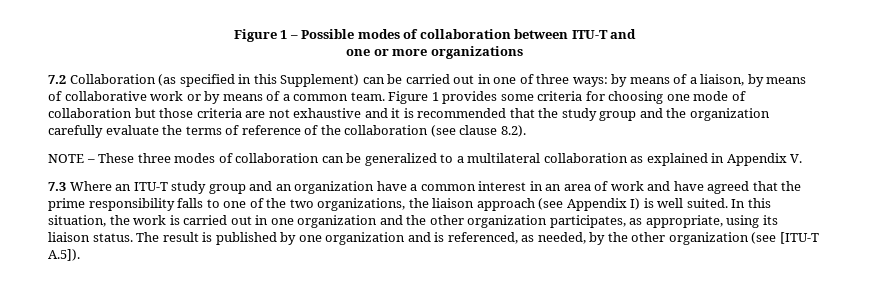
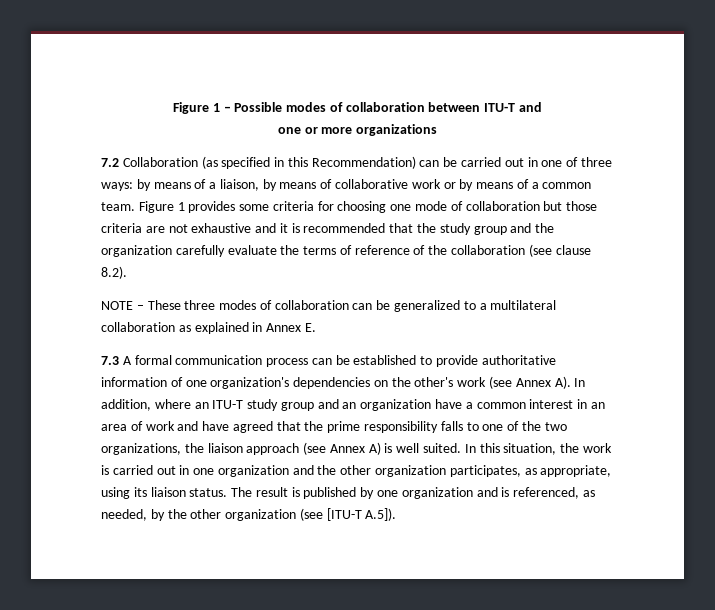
[280,74,360,87] Supplement) -> [311,156,416,169] Recommendation)
[726,153,803,166] Appendix V. -> [266,323,316,332] Annex E.
[69,181,112,191] Where -> [122,355,556,367] [101,376,586,389] [101,399,191,411] A formal communication process can be established to provide authoritative information of one organization's dependencies on the other's work (see Annex A). In addition, where
[566,198,641,211] Appendix I) -> [329,442,381,455] Annex A)

